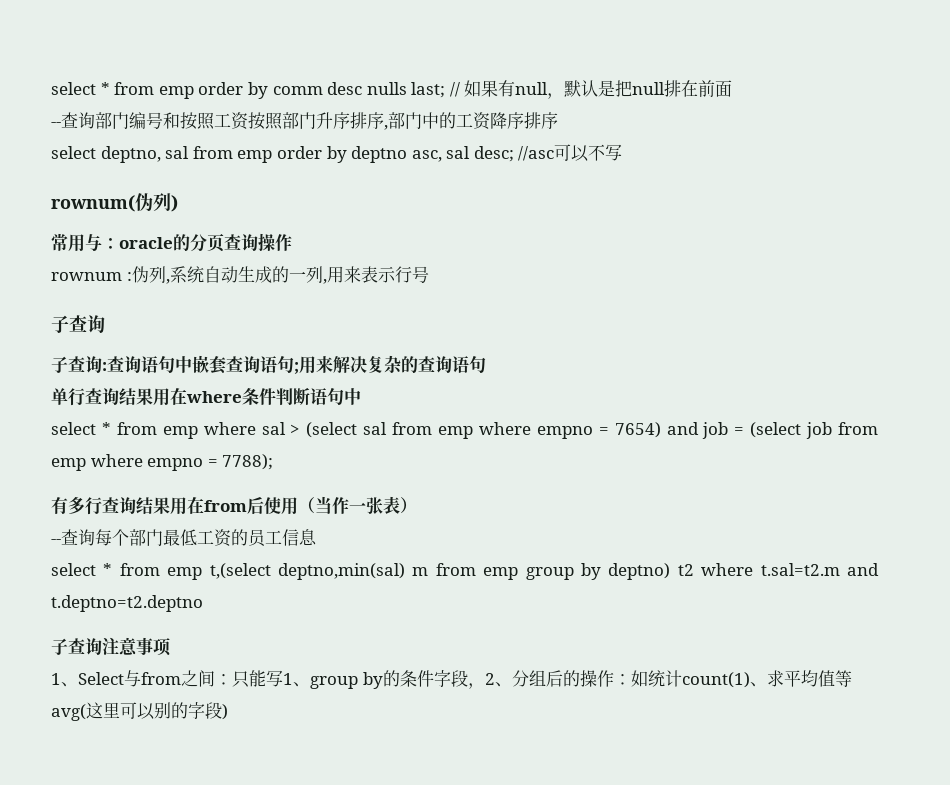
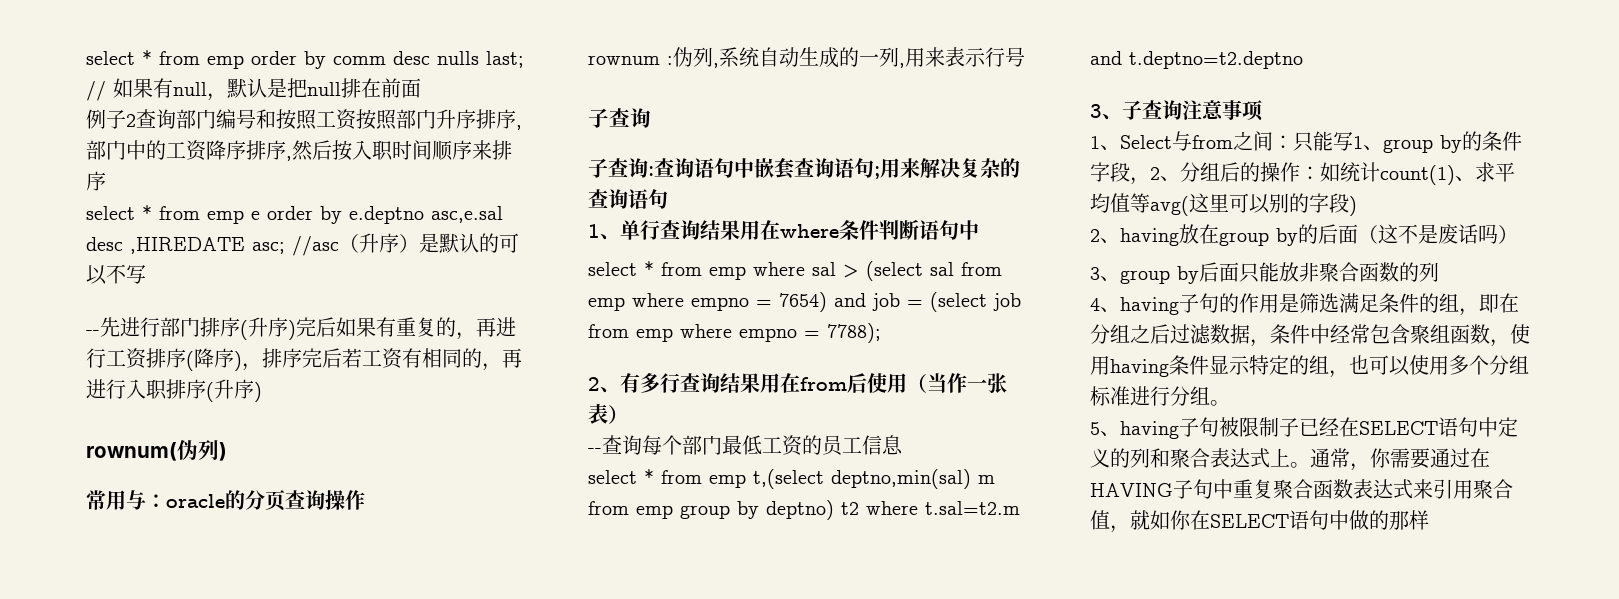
[51,122,61,127] -- -> [86,109,136,129] 例子2
[51,144,623,163] // select deptno, sal from emp order by deptno asc, sal desc; //asc可以不写 -> [286,140,512,161] [86,171,106,191] [86,205,503,224] [86,233,519,256] [86,264,146,285] [86,317,516,340] [86,348,522,371] [86,379,262,402] ,然后按入职时间顺序来排序 // select * from emp e order by e.deptno asc,e.sal desc ,HIREDATE asc; //asc（升序）是默认的可以不写 // --先进行部门排序(升序)完后如果有重复的，再进行工资排序(降序)，排序完后若工资有相同的，再进行入职排序(升序)
(486, 364) none -> [588,224,620,240] 1、
(274, 462) none -> [588,377,620,393] 2、
(203, 603) none -> [1090,104,1122,120] 3、
(228, 712) none -> [1090,224,1518,246] [1090,262,1439,284] [1090,293,1519,316] [1090,324,1530,347] [1090,355,1529,378] [1090,386,1230,406] [1090,417,1518,439] [1090,448,1490,471] [1090,479,1513,499] [1090,510,1429,533] // 2、having放在group by的后面（这不是废话吗） // 3、group by后面只能放非聚合函数的列 // 4、having子句的作用是筛选满足条件的组，即在分组之后过滤数据，条件中经常包含聚组函数，使用having条件显示特定的组，也可以使用多个分组标准进行分组。 // 5、having子句被限制子已经在SELECT语句中定义的列和聚合表达式上。通常，你需要通过在HAVING子句中重复聚合函数表达式来引用聚合值，就如你在SELECT语句中做的那样

